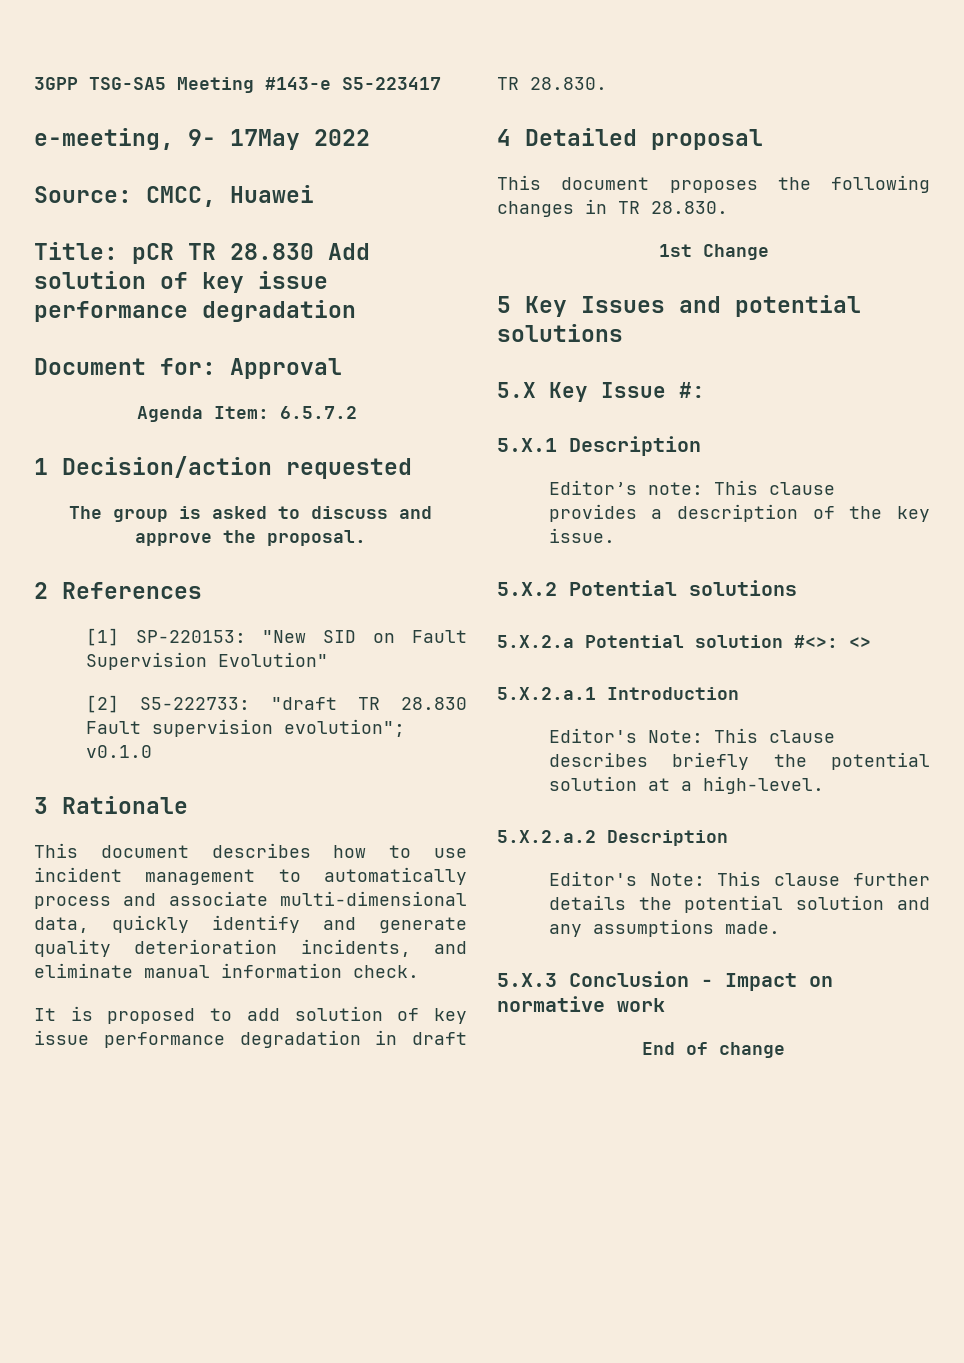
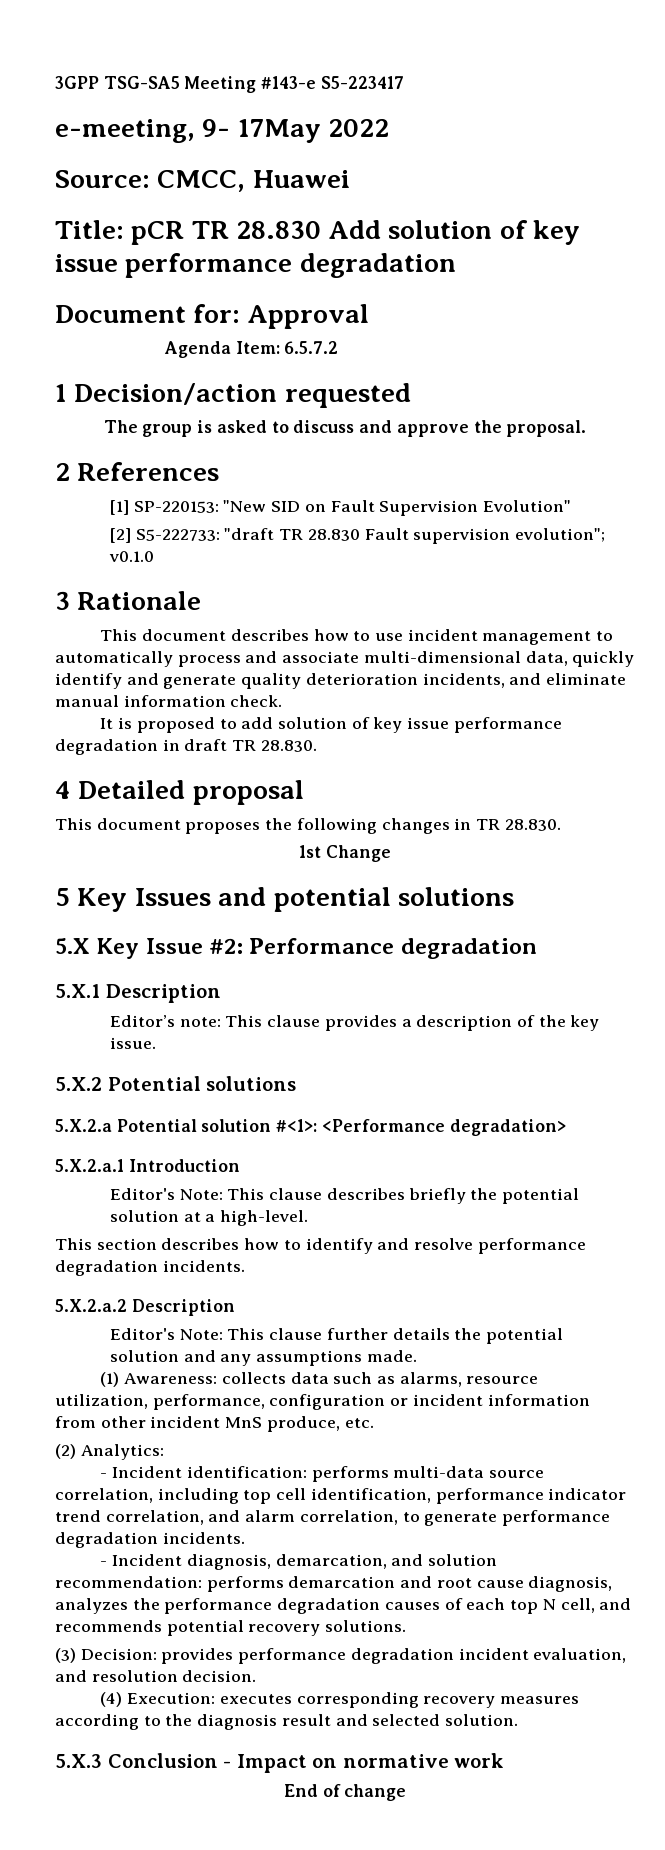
[679,382,705,398] #: -> [209,938,537,959] #2: Performance degradation
[794,635,871,648] #<>: <> -> [276,1119,566,1136] #<1>: <Performance degradation>
(824, 785) none -> [55,1238,586,1254] [55,1260,245,1276] // This section describes how to identify and resolve performance degradation incidents.
(780, 927) none -> [100,1372,539,1387] [55,1394,590,1410] [55,1416,374,1432] [55,1444,164,1460] [100,1466,544,1482] [55,1488,627,1504] [55,1510,611,1526] [55,1532,245,1548] [100,1554,497,1570] [55,1576,613,1592] [55,1598,632,1614] [55,1620,407,1636] [55,1648,627,1664] [55,1670,257,1682] [100,1692,579,1708] [55,1714,519,1730] // (1) Awareness: collects data such as alarms, resource utilization, performance, configuration or incident information from other incident MnS produce, etc. // (2) Analytics: // - Incident identification: performs multi-data source correlation, including top cell identification, performance indicator trend correlation, and alarm correlation, to generate performance degradation incidents. // - Incident diagnosis, demarcation, and solution recommendation: performs demarcation and root cause diagnosis, analyzes the performance degradation causes of each top N cell, and recommends potential recovery solutions. // (3) Decision: provides performance degradation incident evaluation, and resolution decision. // (4) Execution: executes corresponding recovery measures according to the diagnosis result and selected solution.

